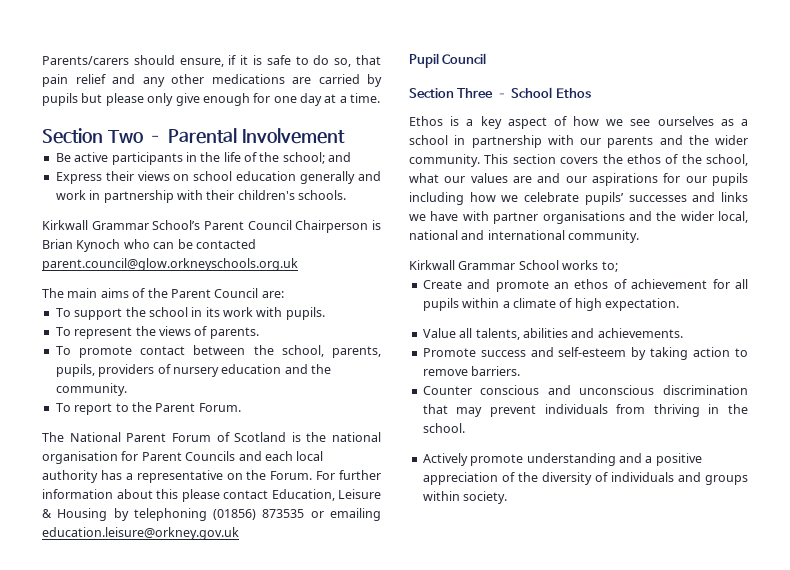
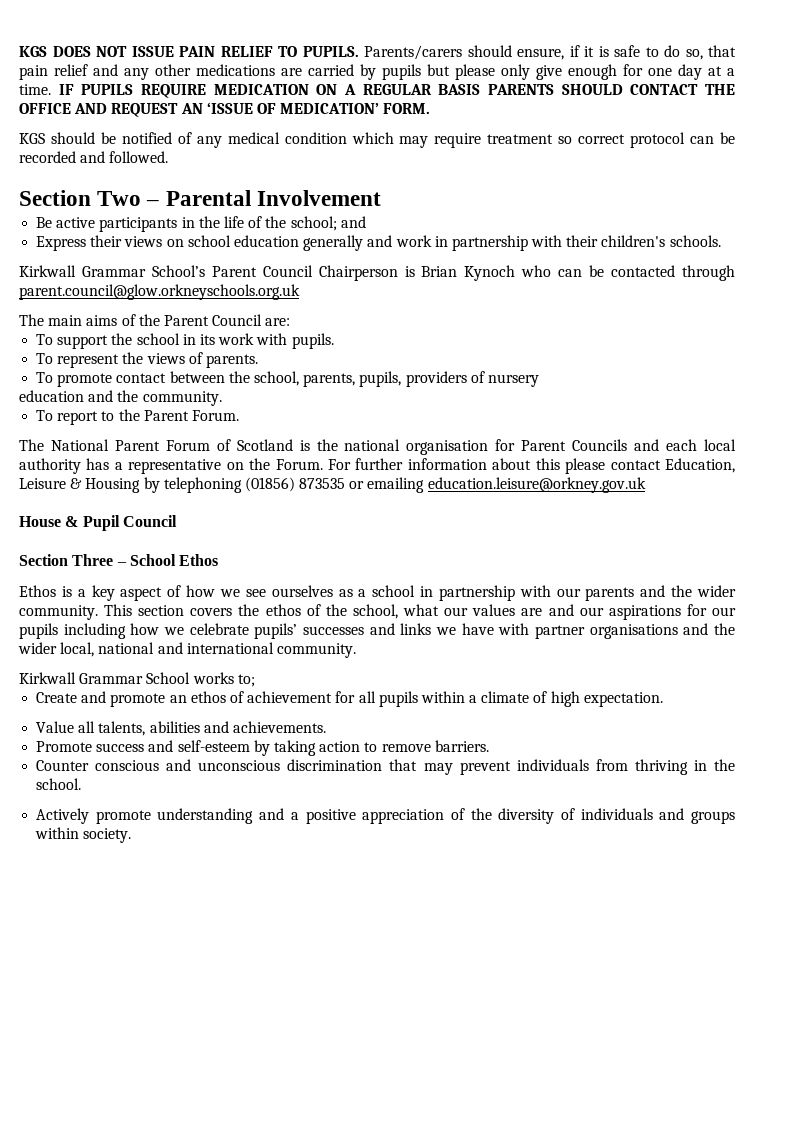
(42, 60) none -> [19,46,359,57] KGS DOES NOT ISSUE PAIN RELIEF TO PUPILS.
(381, 98) none -> [58,84,735,98] [19,102,431,117] [19,132,735,148] [19,151,169,163] IF PUPILS REQUIRE MEDICATION ON A REGULAR BASIS PARENTS SHOULD CONTACT THE OFFICE AND REQUEST AN ‘ISSUE OF MEDICATION’ FORM. // KGS should be notified of any medical condition which may require treatment so correct protocol can be recorded and followed.
(256, 244) none -> [681,265,735,281] through
(219, 372) none -> (539, 380) //
(239, 533) none -> [19,516,79,527] House &

